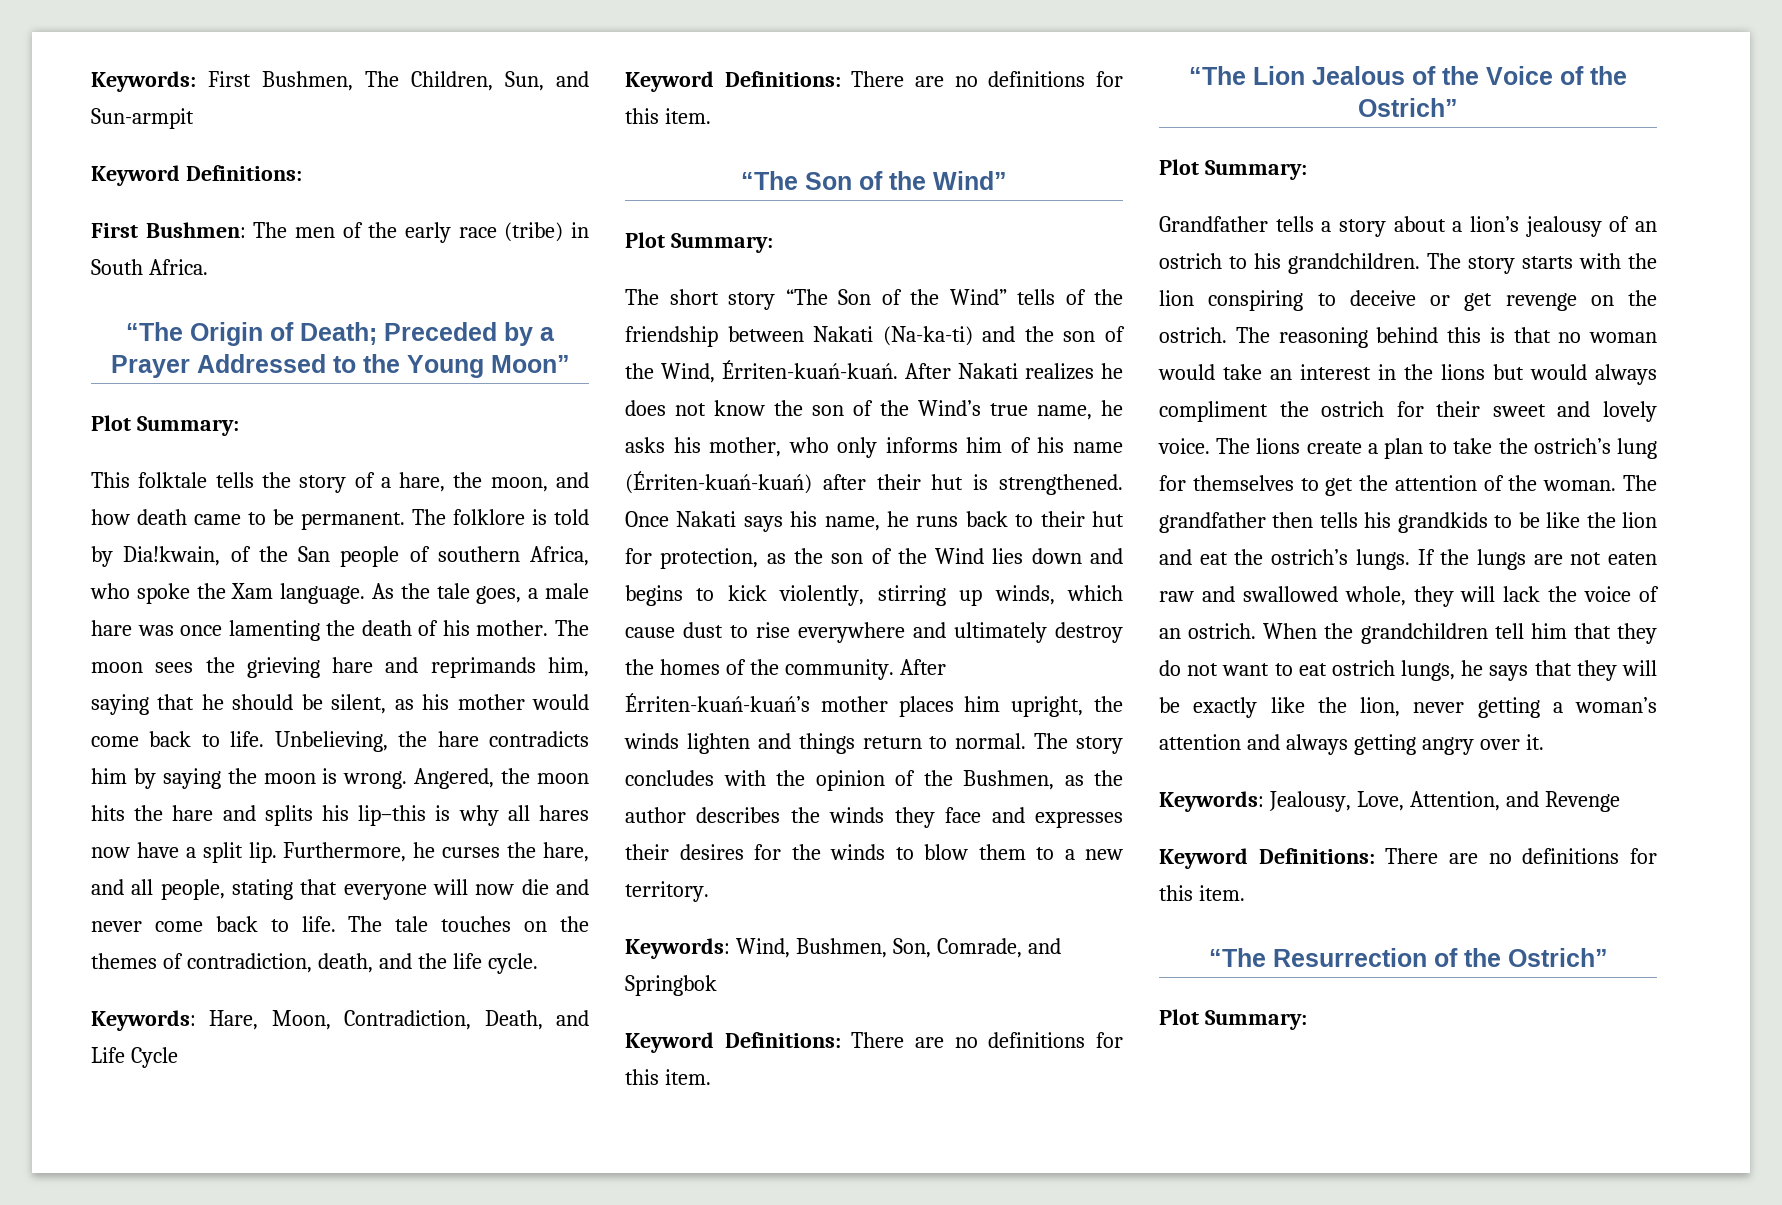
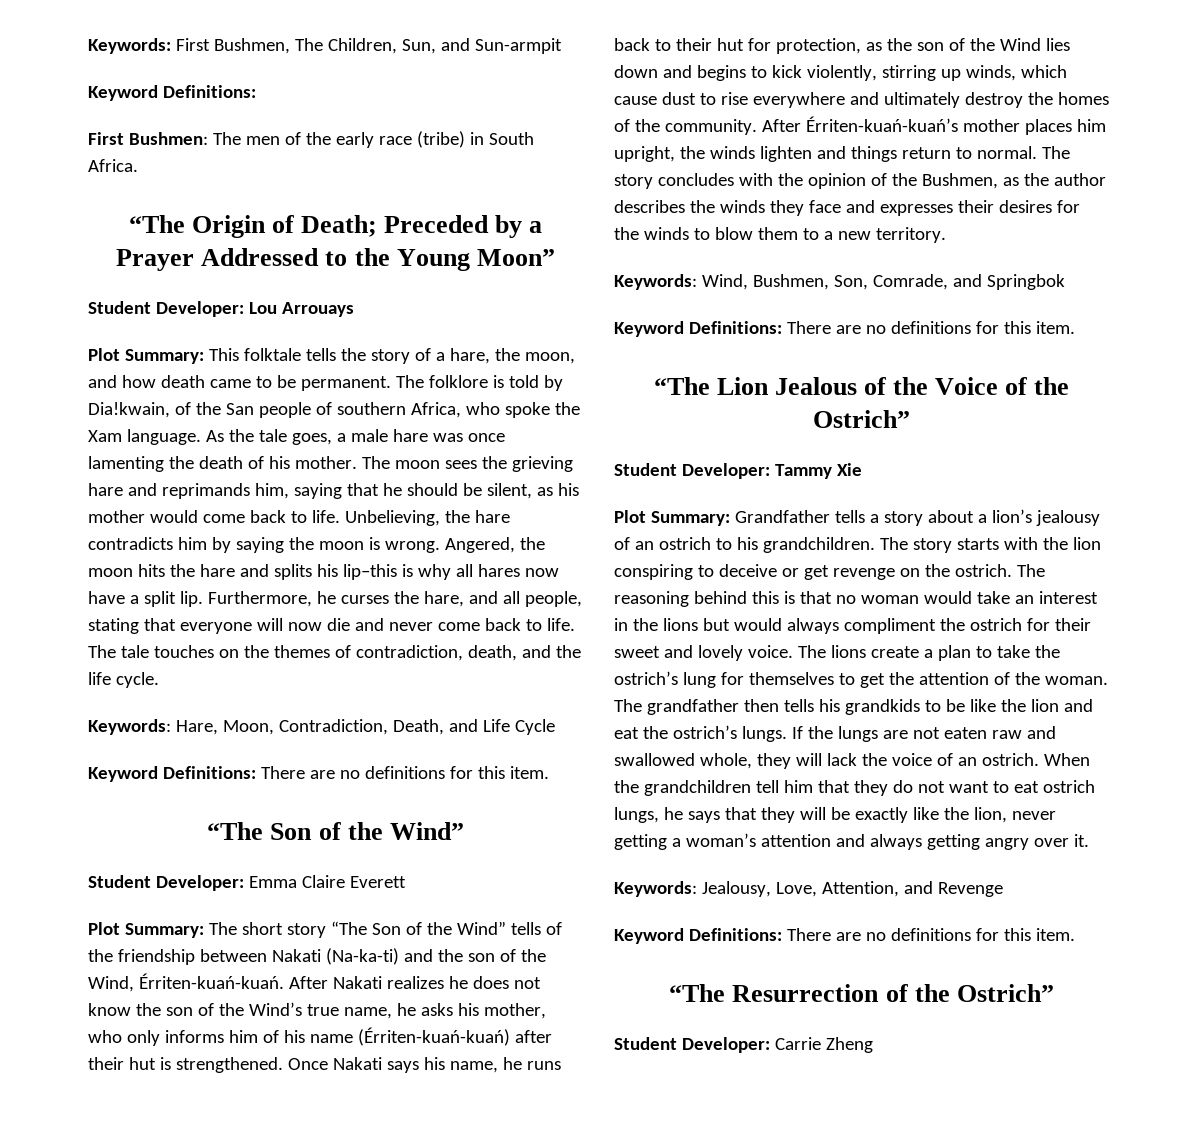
[91,415,239,436] // Plot Summary: // -> [88,301,354,317] [88,348,204,364] // Student Developer: Lou Arrouays // Plot Summary:
[625,232,773,253] // Plot Summary: // -> [88,875,406,891] [88,922,204,938] // Student Developer: Emma Claire Everett // Plot Summary:
[1159,159,1307,180] // Plot Summary: // -> [614,463,862,479] [614,510,730,526] // Student Developer: Tammy Xie // Plot Summary:
[1159,1009,1307,1030] Plot Summary: -> [614,1037,873,1053] Student Developer: Carrie Zheng

